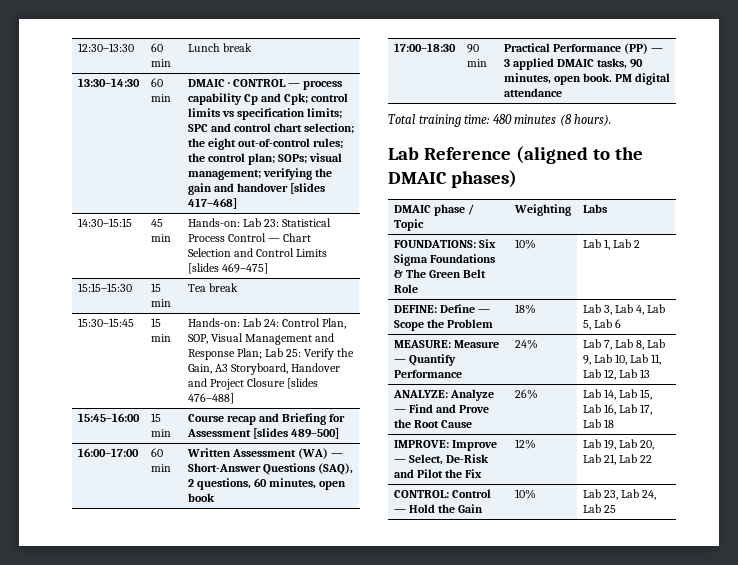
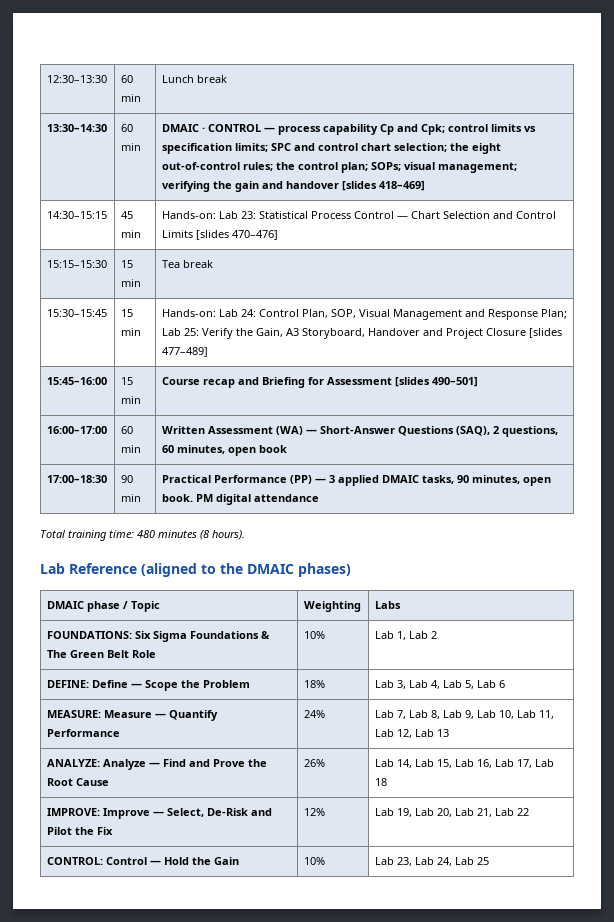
[187,198,237,209] 417–468] -> [378,181,425,191] 418–469]
[221,263,268,274] 469–475] -> [231,230,278,240] 470–476]
[187,393,234,404] 476–488] -> [161,347,208,357] 477–489]
[290,428,339,439] 489–500] -> [431,377,478,387] 490–501]

